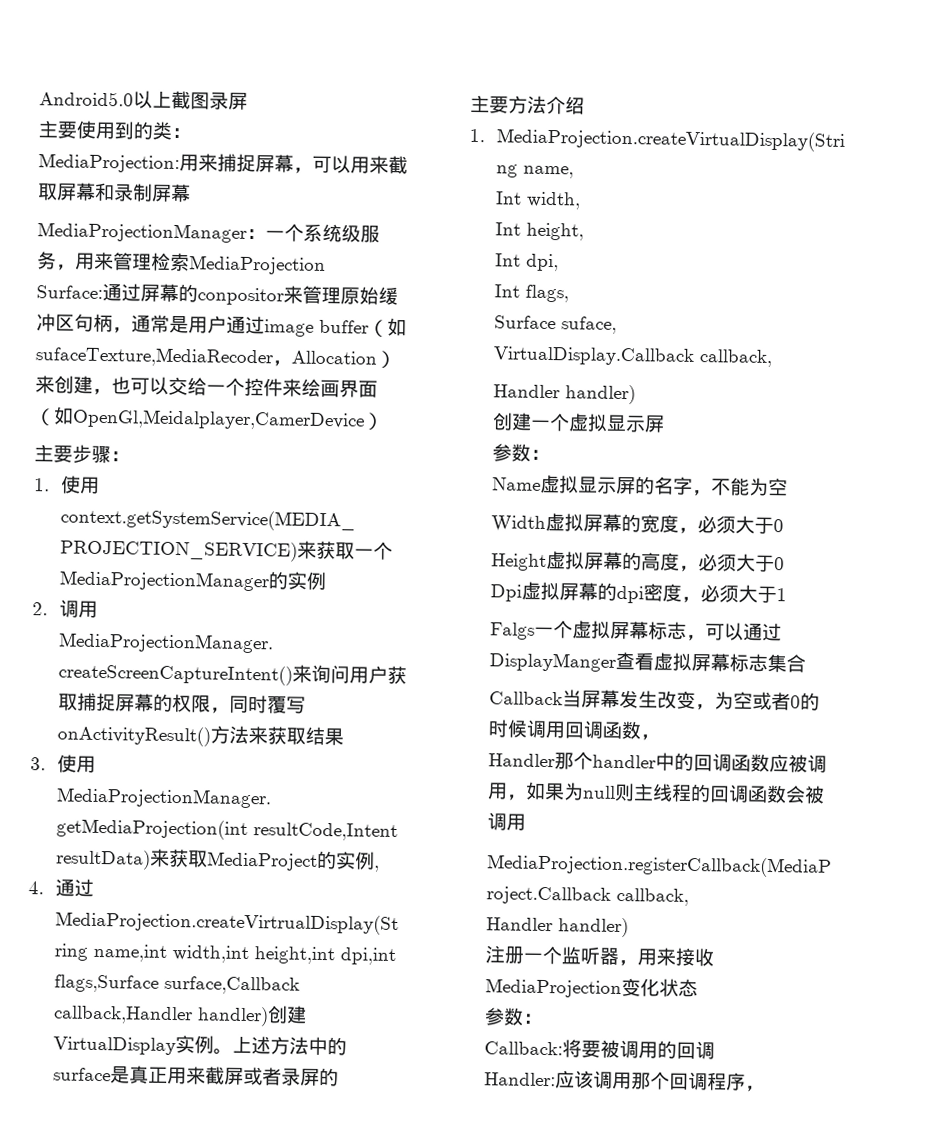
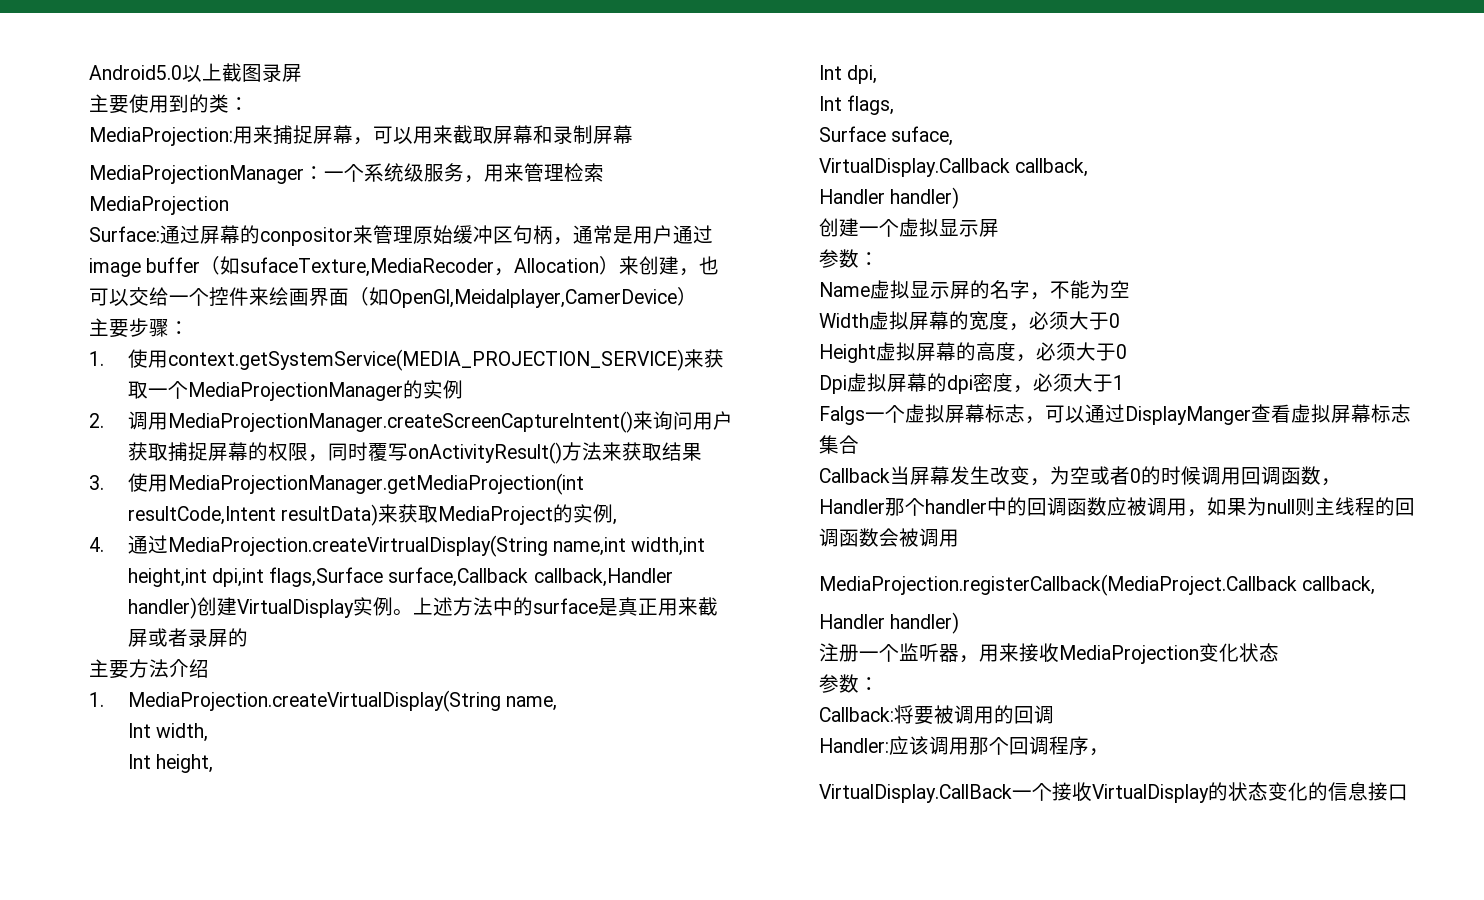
(765, 1088) none -> [818,782,1408,803] // VirtualDisplay.CallBack一个接收VirtualDisplay的状态变化的信息接口

